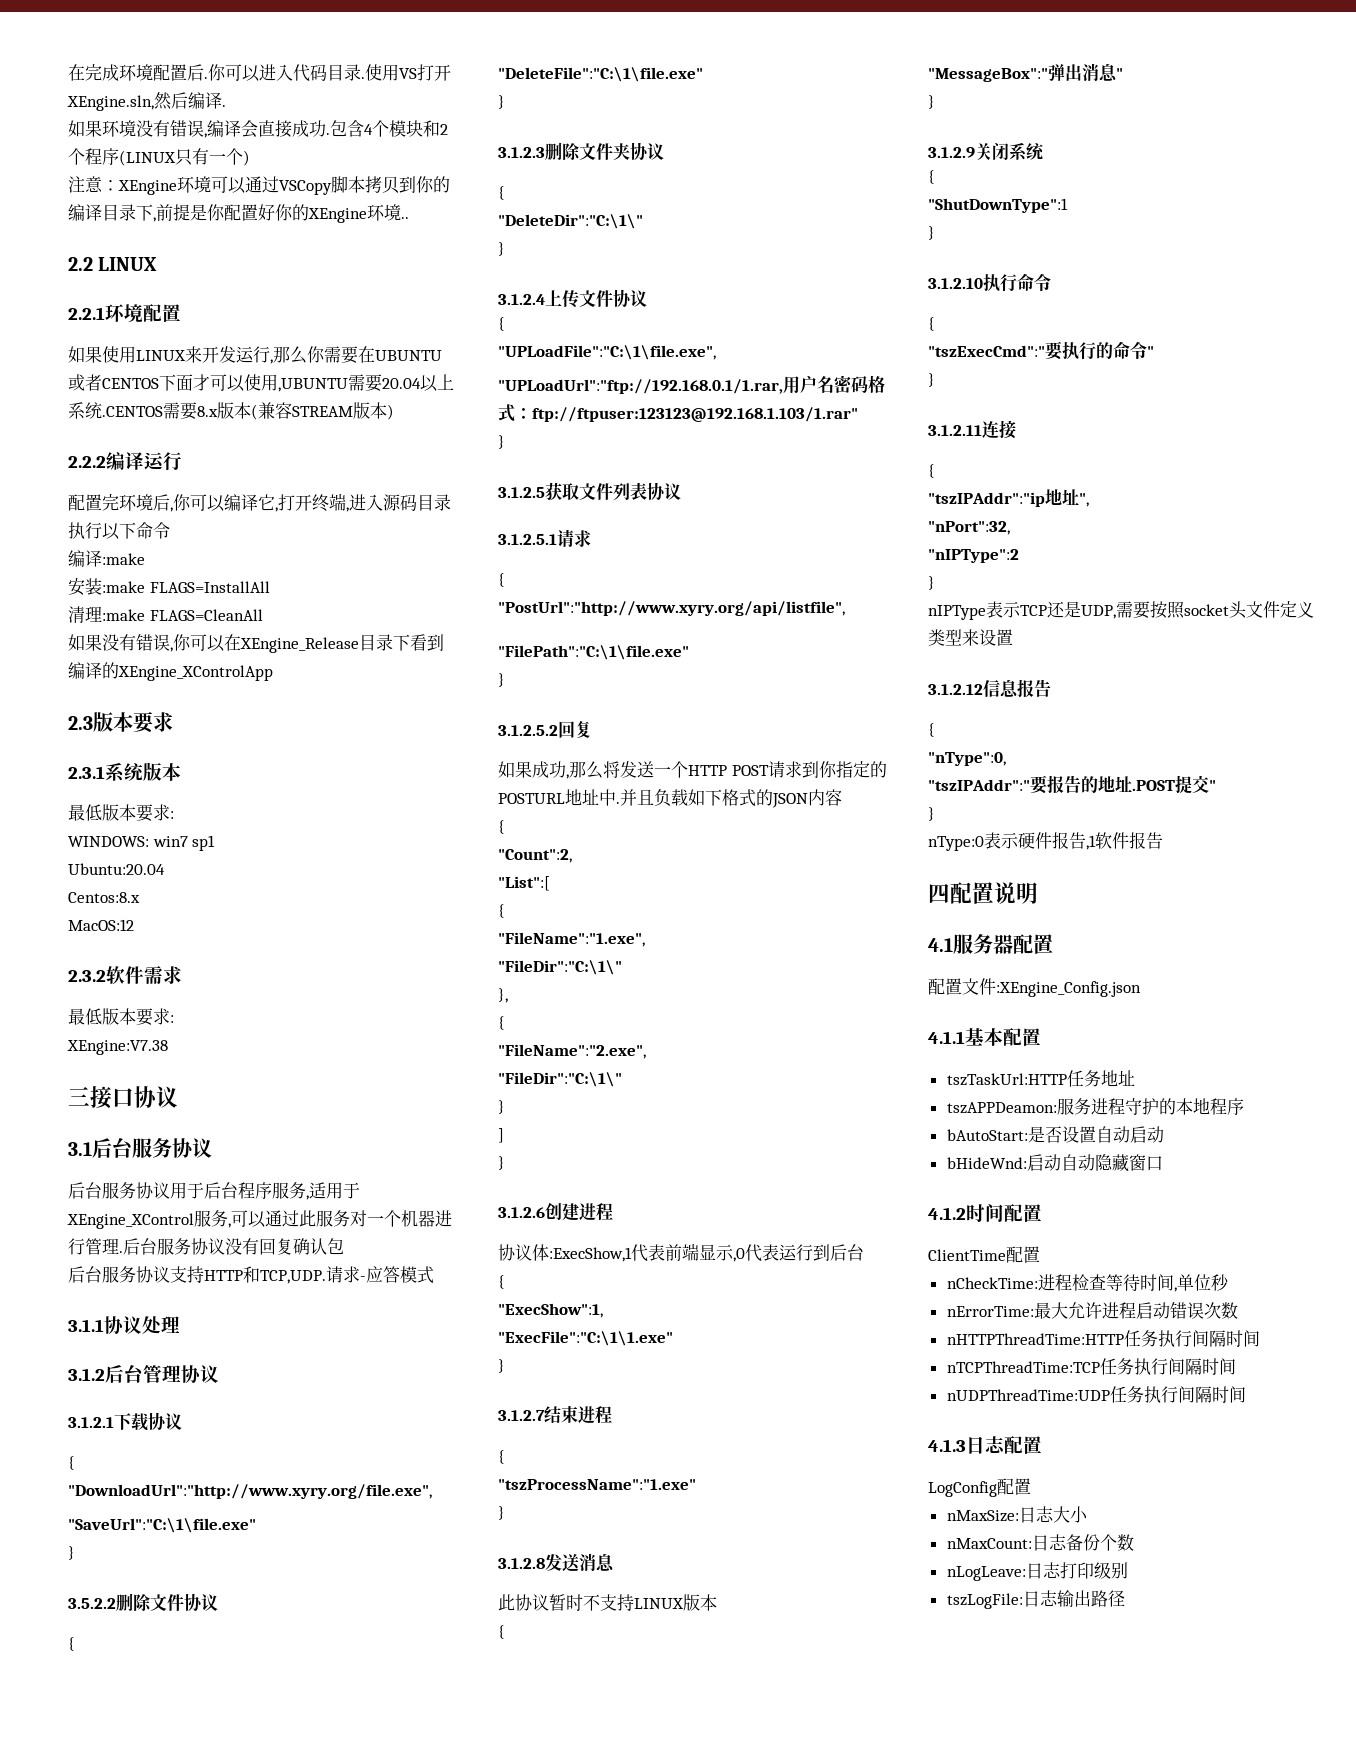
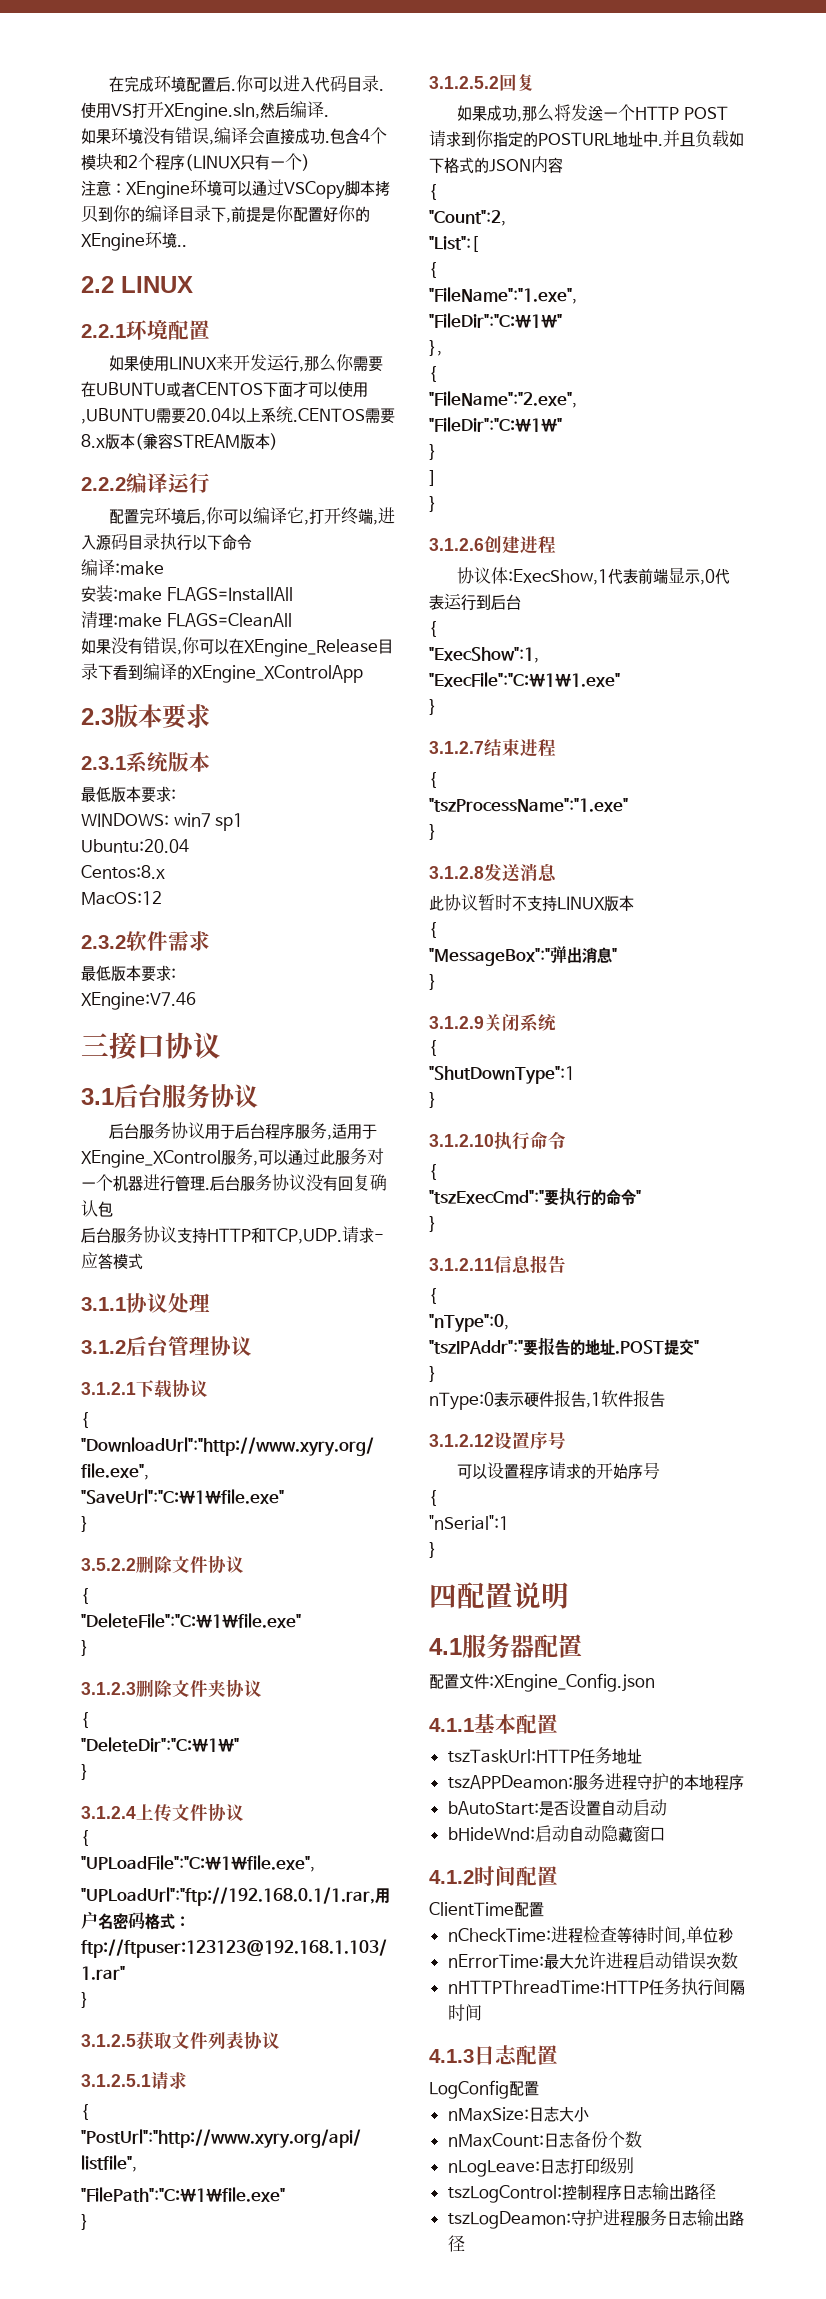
[67,1040,168,1055] XEngine:V7.38 -> [81,992,196,1010] XEngine:V7.46
[982,420,1016,439] [928,464,935,478] [928,489,1089,507] [928,521,1010,535] [928,549,1019,563] [928,576,935,590] [928,601,1314,620] [928,629,1013,646] [928,684,983,695] 连接 // { // "tszIPAddr":"ip地址", // "nPort":32, // "nIPType":2 // } // nIPType表示TCP还是UDP,需要按照socket头文件定义类型来设置 // 3.1.2.12 -> (494, 1264) none
(1163, 840) none -> [429,1431,566,1449] [457,1462,661,1480] [429,1490,437,1506] [429,1515,509,1530] [429,1542,437,1558] // 3.1.2.12设置序号 // 可以设置程序请求的开始序号 // { // "nSerial":1 // }
[946,1358,1236,1375] [946,1386,1246,1403] // nTCPThreadTime:TCP任务执行间隔时间 // nUDPThreadTime:UDP任务执行间隔时间 -> (482, 2012) none
[946,1590,1125,1609] tszLogFile:日志输出路径 -> [447,2183,716,2203] [447,2209,744,2229] [447,2235,465,2252] tszLogControl:控制程序日志输出路径 // tszLogDeamon:守护进程服务日志输出路径

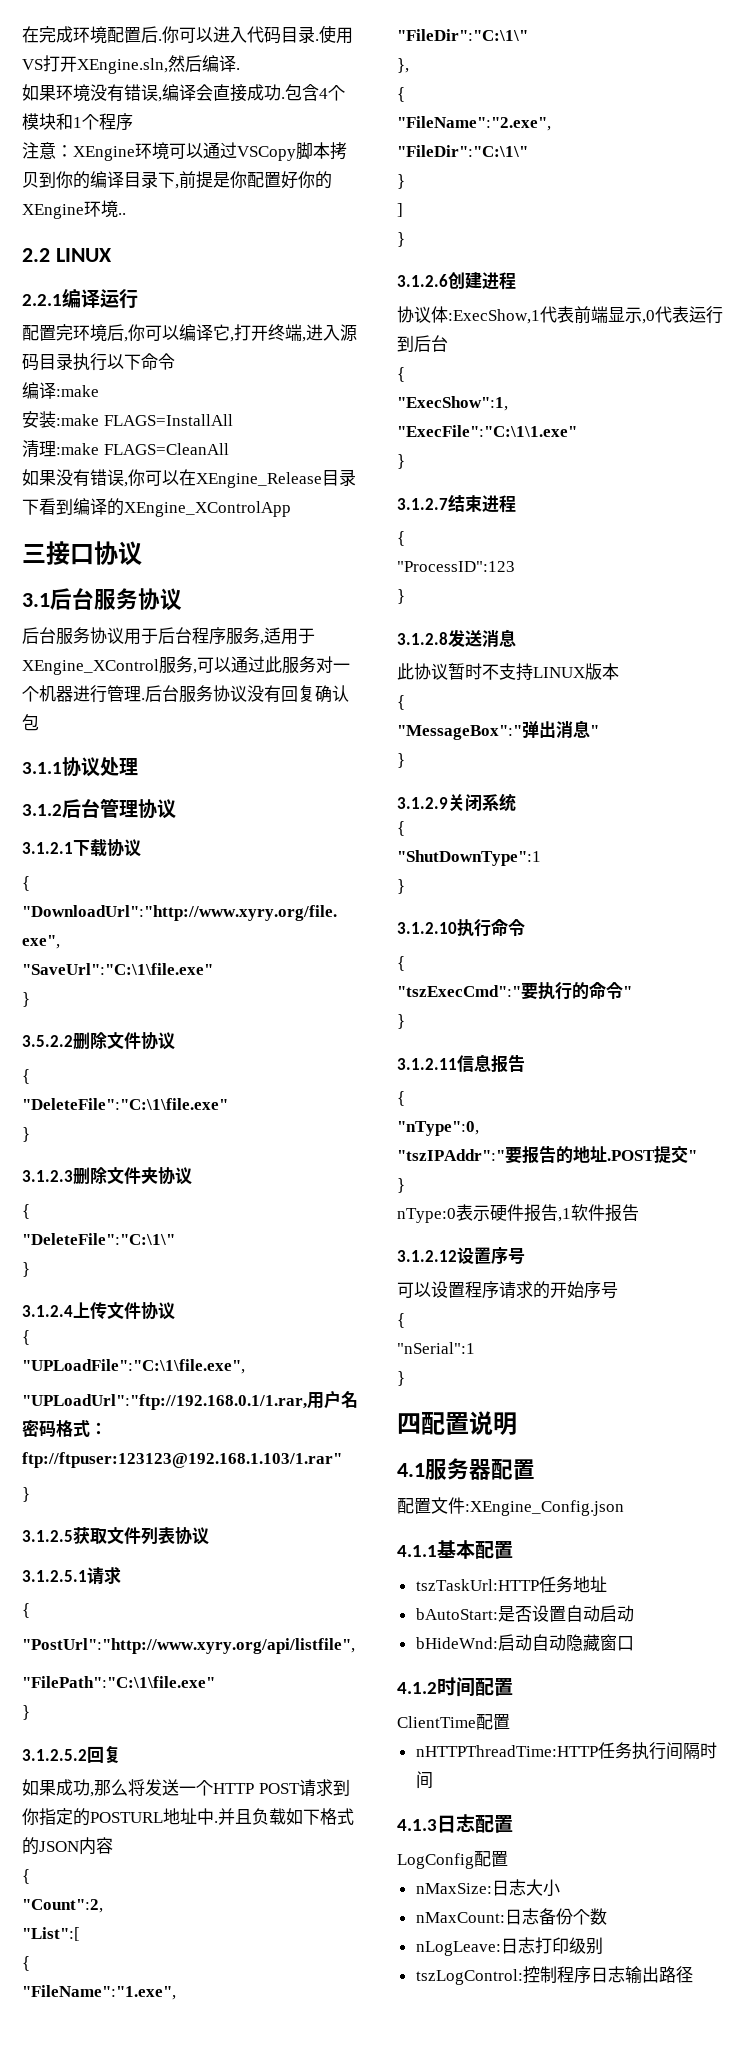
[128,155,138,168] 2 -> [73,117,82,128] 1
[185,153,310,171] (LINUX只有一个) -> (133, 122) none
[126,320,210,340] [109,354,384,372] [81,381,368,398] [81,406,395,424] [81,433,278,450] [81,477,126,491] 环境配置 // 如果使用LINUX来开发运行,那么你需要在UBUNTU或者CENTOS下面才可以使用,UBUNTU需要20.04以上系统.CENTOS需要8.x版本(兼容STREAM版本) // 2.2.2 -> (62, 300) none
[81,704,210,729] [81,751,210,773] [81,786,176,803] [81,813,244,831] [81,839,189,853] [81,865,165,879] [81,891,162,905] [81,930,210,951] [81,965,176,982] [81,992,196,1010] // 2.3版本要求 // 2.3.1系统版本 // 最低版本要求: // WINDOWS: win7 sp1 // Ubuntu:20.04 // Centos:8.x // MacOS:12 // 2.3.2软件需求 // 最低版本要求: // XEngine:V7.46 -> (291, 509) none
[81,1226,384,1244] [81,1252,143,1270] // 后台服务协议支持HTTP和TCP,UDP.请求-应答模式 -> (39, 722) none
[81,1737,239,1752] "DeleteDir":"C:\1\" -> [22,1233,175,1245] "DeleteFile":"C:\1\"
[429,798,628,812] "tszProcessName":"1.exe" -> [397,561,515,572] "ProcessID":123
[447,1773,744,1790] // tszAPPDeamon:服务进程守护的本地程序 -> (607, 1584) none
[447,1926,733,1944] [447,1952,738,1970] // nCheckTime:进程检查等待时间,单位秒 // nErrorTime:最大允许进程启动错误次数 -> (510, 1722) none
[447,2209,744,2229] [447,2235,465,2252] // tszLogDeamon:守护进程服务日志输出路径 -> (693, 1974) none

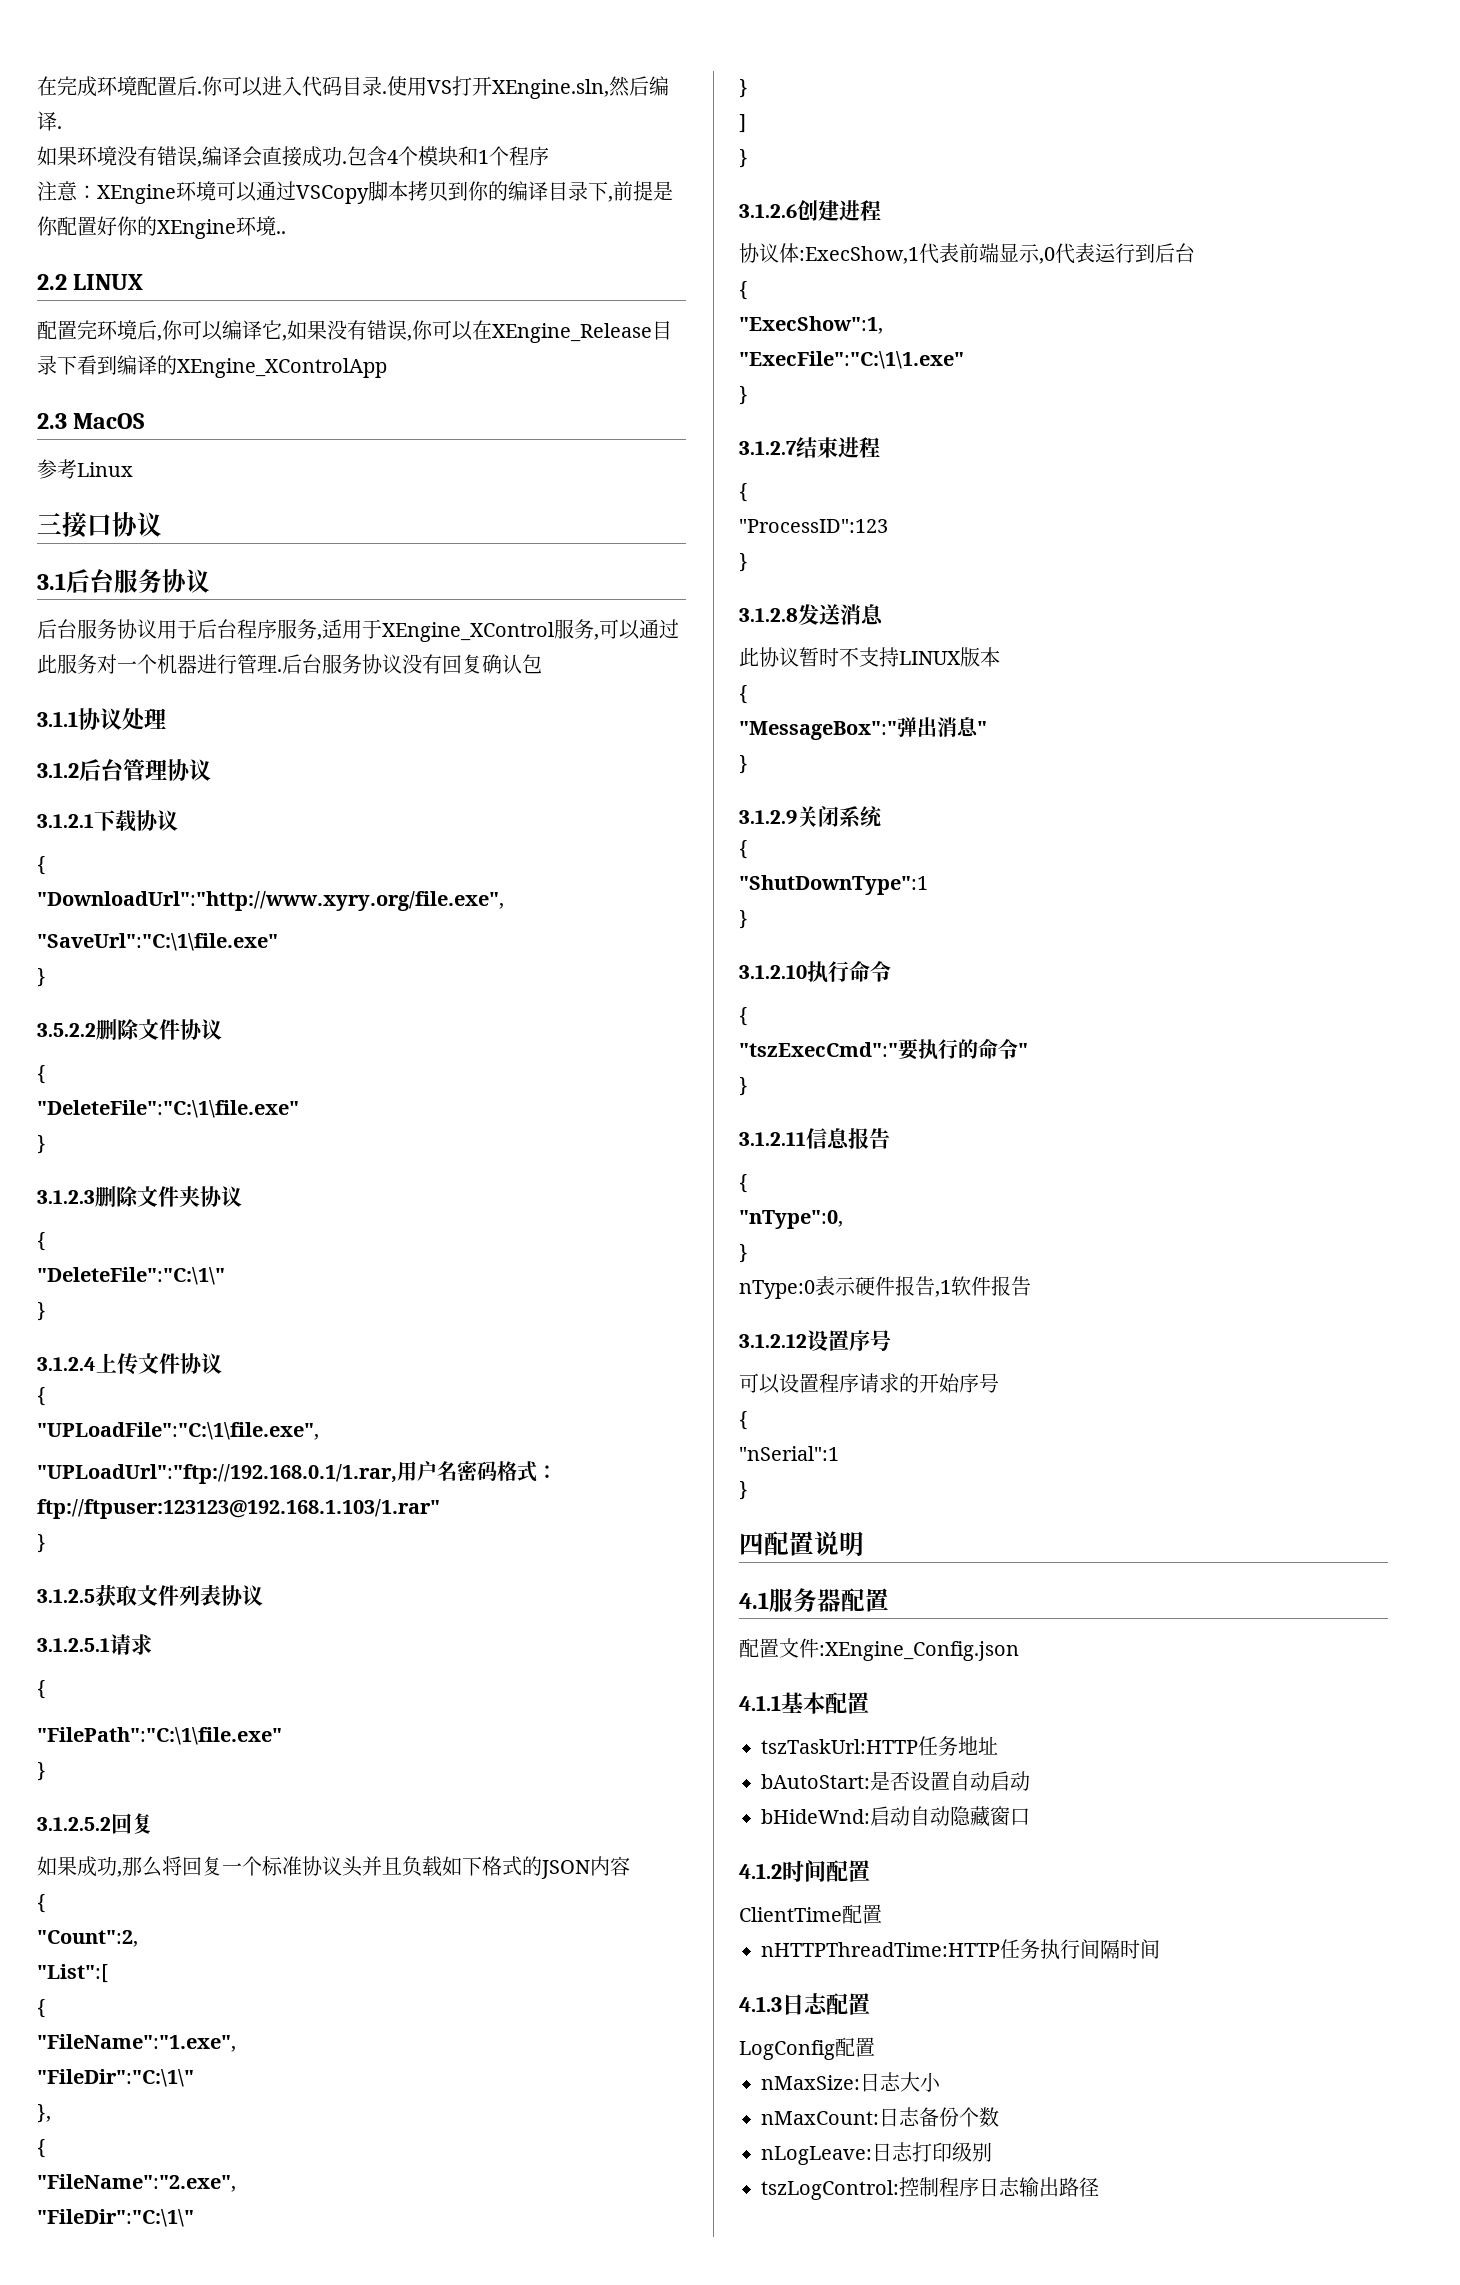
[22,288,138,309] // 2.2.1编译运行 -> (144, 282) none
[234,324,357,342] [22,353,175,371] [22,382,99,399] [22,411,233,428] [22,440,229,458] 打开终端,进入源码目录执行以下命令 // 编译:make // 安装:make FLAGS=InstallAll // 清理:make FLAGS=CleanAll // -> (287, 338) none
(291, 509) none -> [37,413,145,429] [37,459,133,479] // 2.3 MacOS // 参考Linux
[22,1638,355,1654] // "PostUrl":"http://www.xyry.org/api/listfile", -> (46, 1689) none
[145,1779,350,1797] [22,1808,218,1826] 发送一个HTTP POST请求到你指定的POSTURL地址中. -> [182,1856,363,1877] 回复一个标准协议头
[397,1146,697,1164] // "tszIPAddr":"要报告的地址.POST提交" -> (843, 1219) none

